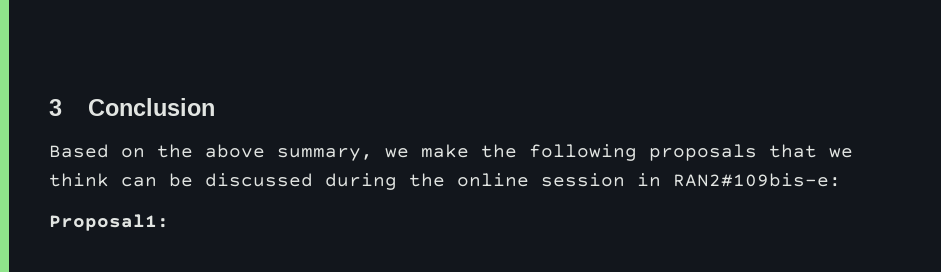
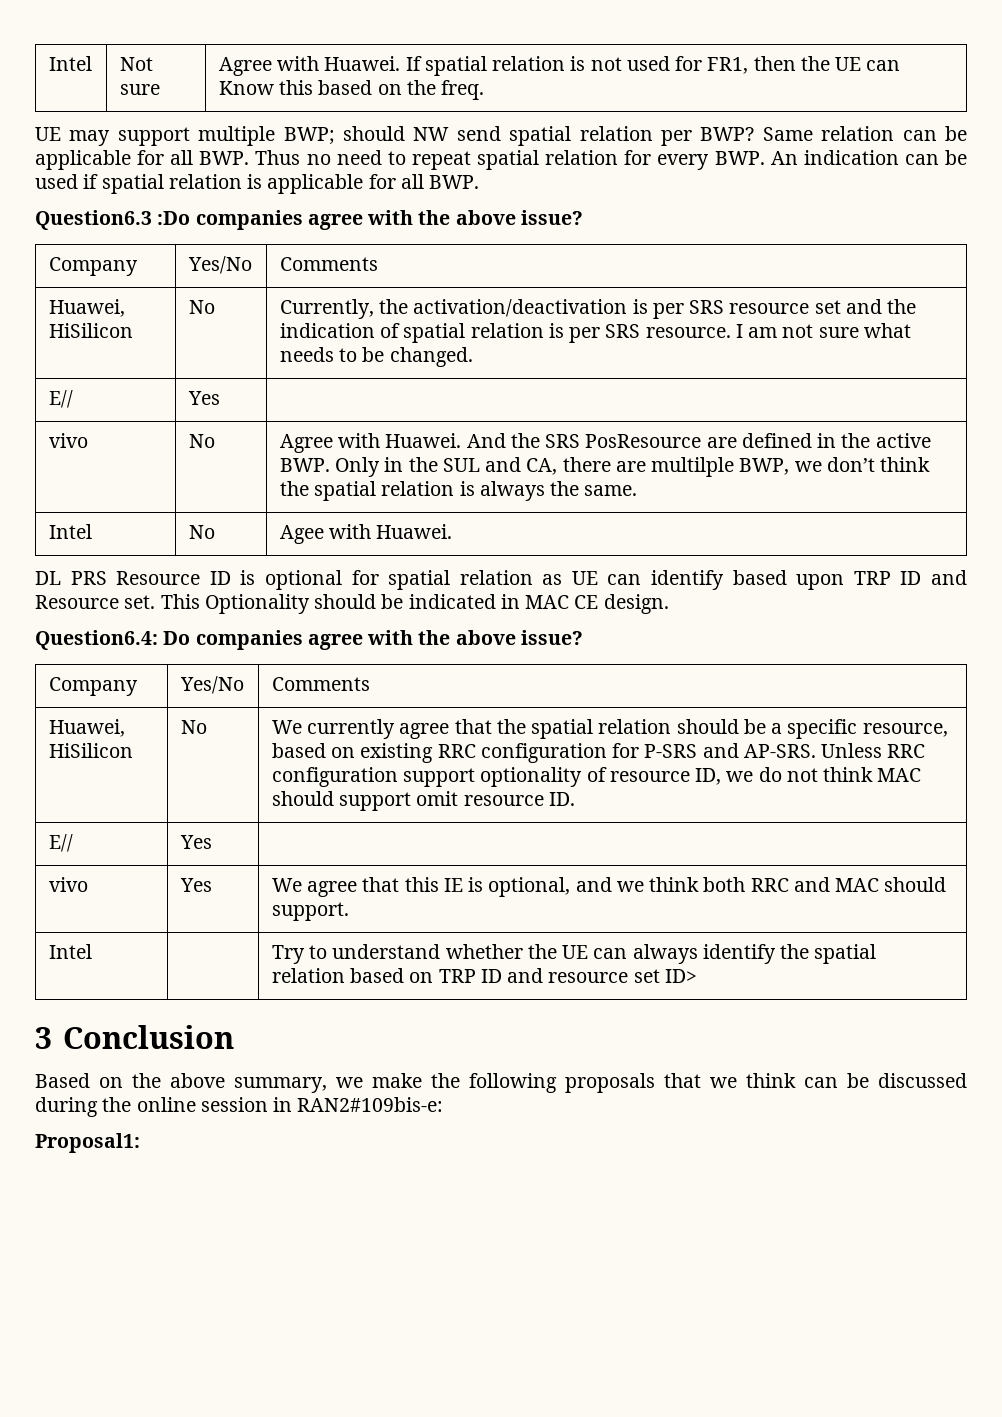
(49, 107) none -> [48,56,92,71] [119,57,153,71] [119,84,160,95] [218,56,901,76] [218,80,485,100] [35,126,967,146] [35,150,968,170] [35,174,480,194] [35,210,583,230] [48,257,138,276] [187,256,252,274] [279,257,378,271] [48,299,125,317] [48,323,133,338] [188,300,215,314] [279,299,917,319] [279,323,911,343] [279,347,473,367] [48,390,73,408] [187,391,220,405] [48,433,88,448] [188,434,215,448] [279,433,931,453] [279,457,931,477] [279,481,638,501] [48,524,92,539] [188,525,215,539] [279,524,453,544] [35,570,968,590] [35,594,669,614] [35,630,583,650] [48,677,138,696] [179,676,244,694] [271,677,370,691] [48,719,125,737] [48,743,133,758] [180,720,207,734] [271,719,948,739] [271,743,926,763] [271,767,922,787] [271,791,575,811] [48,834,73,852] [179,835,212,849] [48,877,88,892] [179,878,212,892] [271,877,947,897] [271,902,349,921] [48,944,92,959] [271,944,877,964] [271,968,697,983] Intel | Not sure | Agree with Huawei. If spatial relation is not used for FR1, then the UE can Know this based on the freq. // UE may support multiple BWP; should NW send spatial relation per BWP? Same relation can be applicable for all BWP. Thus no need to repeat spatial relation for every BWP. An indication can be used if spatial relation is applicable for all BWP. // Question6.3 :Do companies agree with the above issue? // Company | Yes/No | Comments // Huawei, HiSilicon | No | Currently, the activation/deactivation is per SRS resource set and the indication of spatial relation is per SRS resource. I am not sure what needs to be changed. // E// | Yes | // vivo | No | Agree with Huawei. And the SRS PosResource are defined in the active BWP. Only in the SUL and CA, there are multilple BWP, we don’t think the spatial relation is always the same. // Intel | No | Agee with Huawei. // DL PRS Resource ID is optional for spatial relation as UE can identify based upon TRP ID and Resource set. This Optionality should be indicated in MAC CE design. // Question6.4: Do companies agree with the above issue? // Company | Yes/No | Comments // Huawei, HiSilicon | No | We currently agree that the spatial relation should be a specific resource, based on existing RRC configuration for P-SRS and AP-SRS. Unless RRC configuration support optionality of resource ID, we do not think MAC should support omit resource ID. // E// | Yes | // vivo | Yes | We agree that this IE is optional, and we think both RRC and MAC should support. // Intel | | Try to understand whether the UE can always identify the spatial relation based on TRP ID and resource set ID> //

